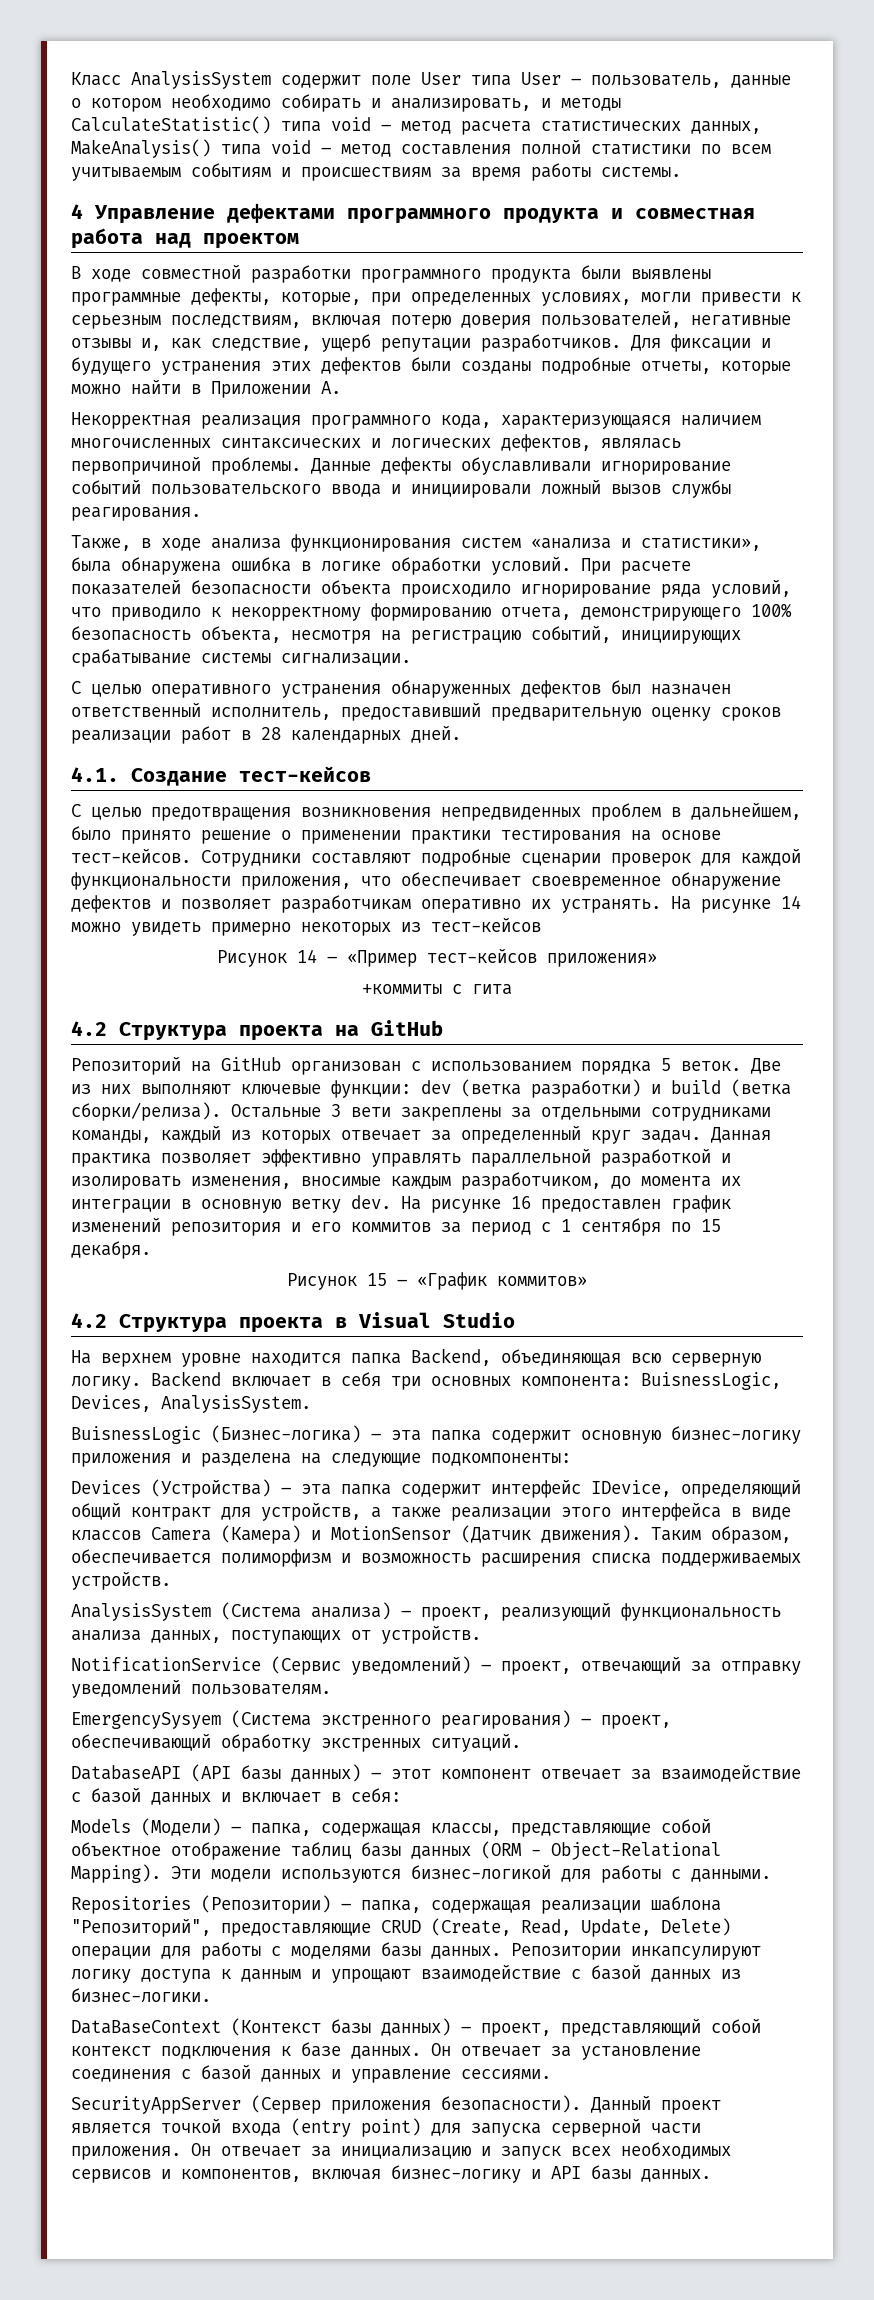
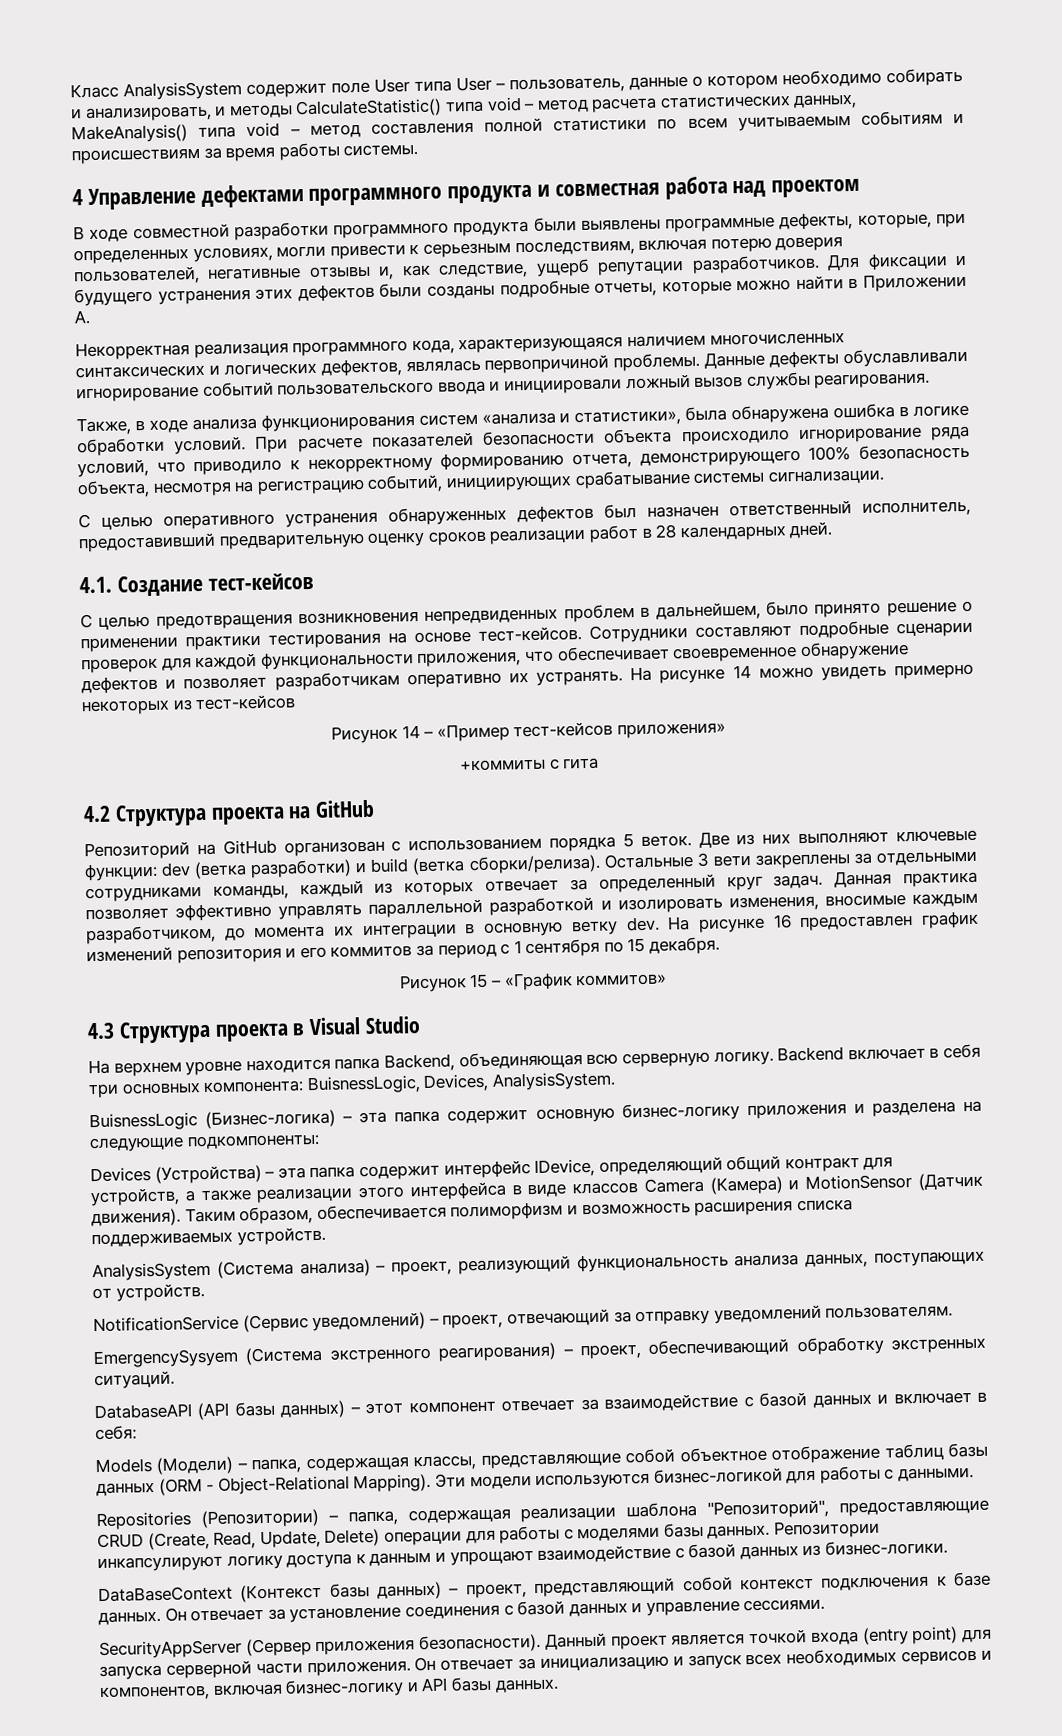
[71,1313,107,1328] 4.2 -> [87,1022,115,1040] 4.3

